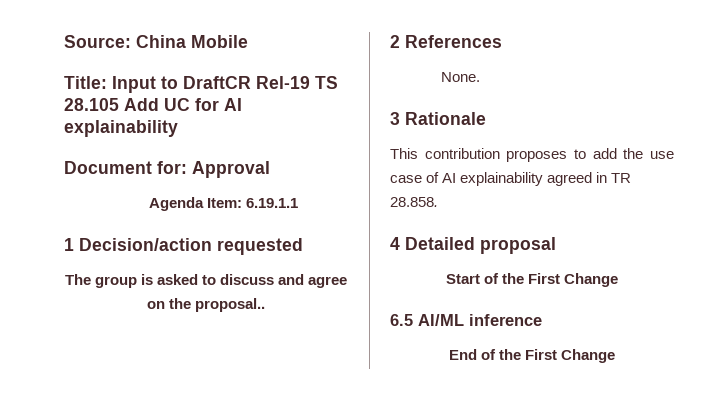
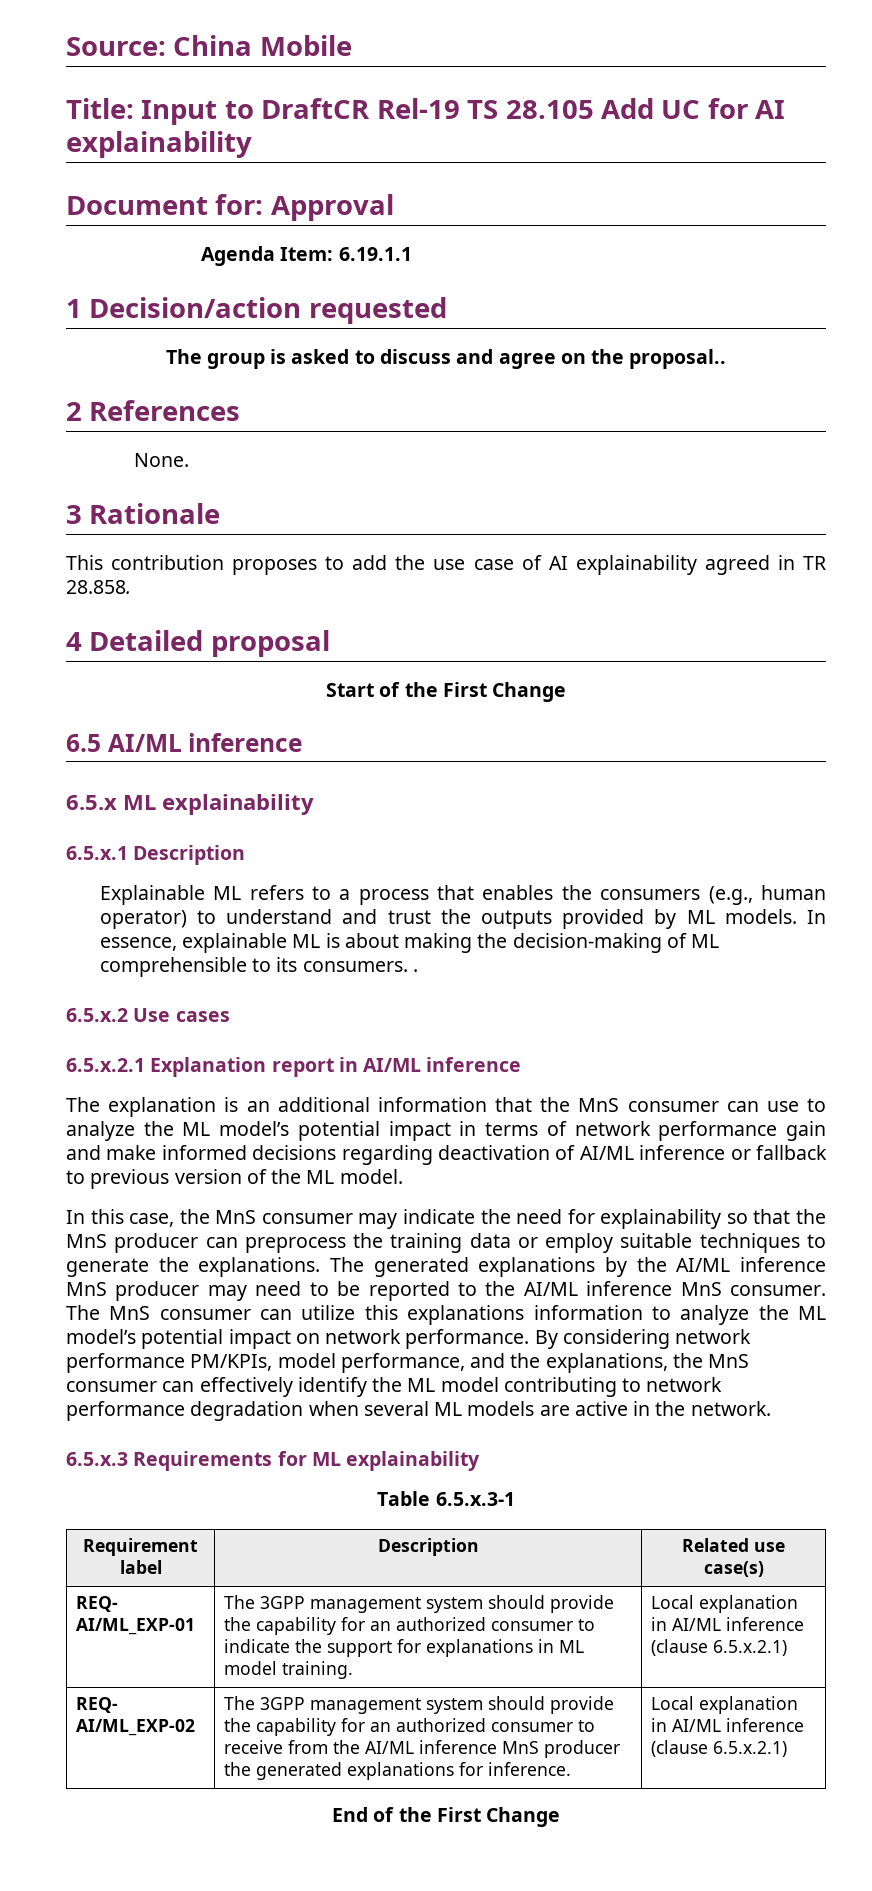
(542, 320) none -> [66,794,314,815] [66,845,246,865] [99,885,826,905] [99,909,826,929] [99,933,720,953] [99,957,418,977] [66,1008,230,1022] [66,1057,522,1077] [66,1097,826,1117] [66,1121,827,1141] [66,1145,827,1165] [66,1169,403,1189] [66,1209,826,1229] [66,1233,826,1253] [66,1257,826,1277] [66,1281,826,1301] [66,1305,827,1325] [66,1329,752,1349] [66,1353,750,1373] [66,1377,723,1397] [66,1401,771,1421] [66,1451,481,1471] [377,1491,515,1506] [83,1538,198,1556] [119,1560,162,1574] [377,1538,479,1556] [682,1538,785,1552] [703,1561,764,1577] [76,1596,119,1612] [76,1618,196,1635] [224,1595,615,1613] [224,1617,596,1635] [224,1639,585,1657] [224,1661,354,1679] [651,1595,799,1613] [651,1617,805,1631] [651,1639,788,1656] [76,1697,119,1713] [76,1719,196,1736] [224,1696,615,1714] [224,1718,596,1736] [224,1740,621,1758] [224,1762,572,1780] [651,1696,799,1714] [651,1718,805,1732] [651,1740,788,1757] // 6.5.x ML explainability // 6.5.x.1 Description // Explainable ML refers to a process that enables the consumers (e.g., human operator) to understand and trust the outputs provided by ML models. In essence, explainable ML is about making the decision-making of ML comprehensible to its consumers. . // 6.5.x.2 Use cases // 6.5.x.2.1 Explanation report in AI/ML inference // The explanation is an additional information that the MnS consumer can use to analyze the ML model’s potential impact in terms of network performance gain and make informed decisions regarding deactivation of AI/ML inference or fallback to previous version of the ML model. // In this case, the MnS consumer may indicate the need for explainability so that the MnS producer can preprocess the training data or employ suitable techniques to generate the explanations. The generated explanations by the AI/ML inference MnS producer may need to be reported to the AI/ML inference MnS consumer. The MnS consumer can utilize this explanations information to analyze the ML model’s potential impact on network performance. By considering network performance PM/KPIs, model performance, and the explanations, the MnS consumer can effectively identify the ML model contributing to network performance degradation when several ML models are active in the network. // 6.5.x.3 Requirements for ML explainability // Table 6.5.x.3-1 // Requirement label | Description | Related use case(s) // REQ- AI/ML_EXP-01 | The 3GPP management system should provide the capability for an authorized consumer to indicate the support for explanations in ML model training. | Local explanation in AI/ML inference (clause 6.5.x.2.1) // REQ- AI/ML_EXP-02 | The 3GPP management system should provide the capability for an authorized consumer to receive from the AI/ML inference MnS producer the generated explanations for inference. | Local explanation in AI/ML inference (clause 6.5.x.2.1)

